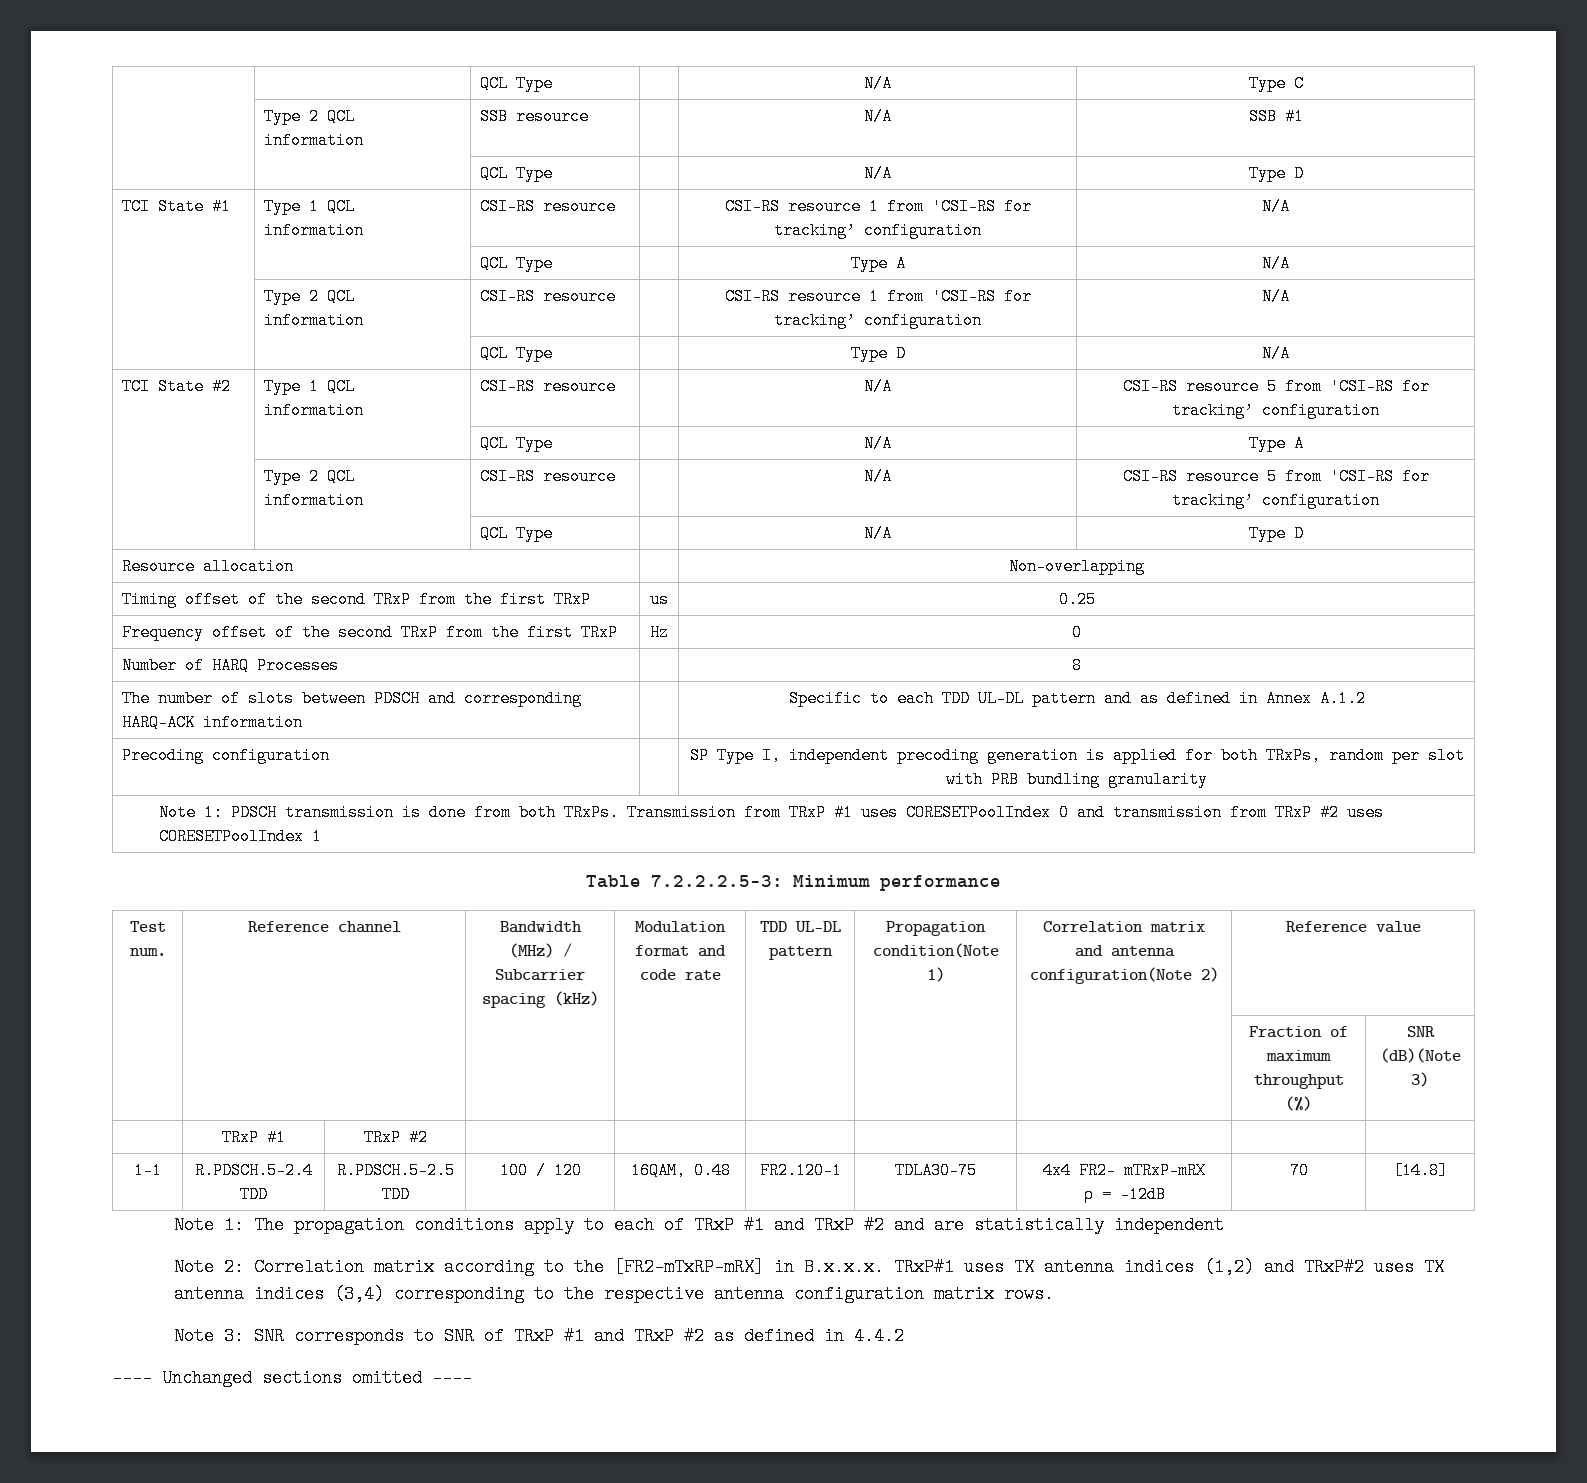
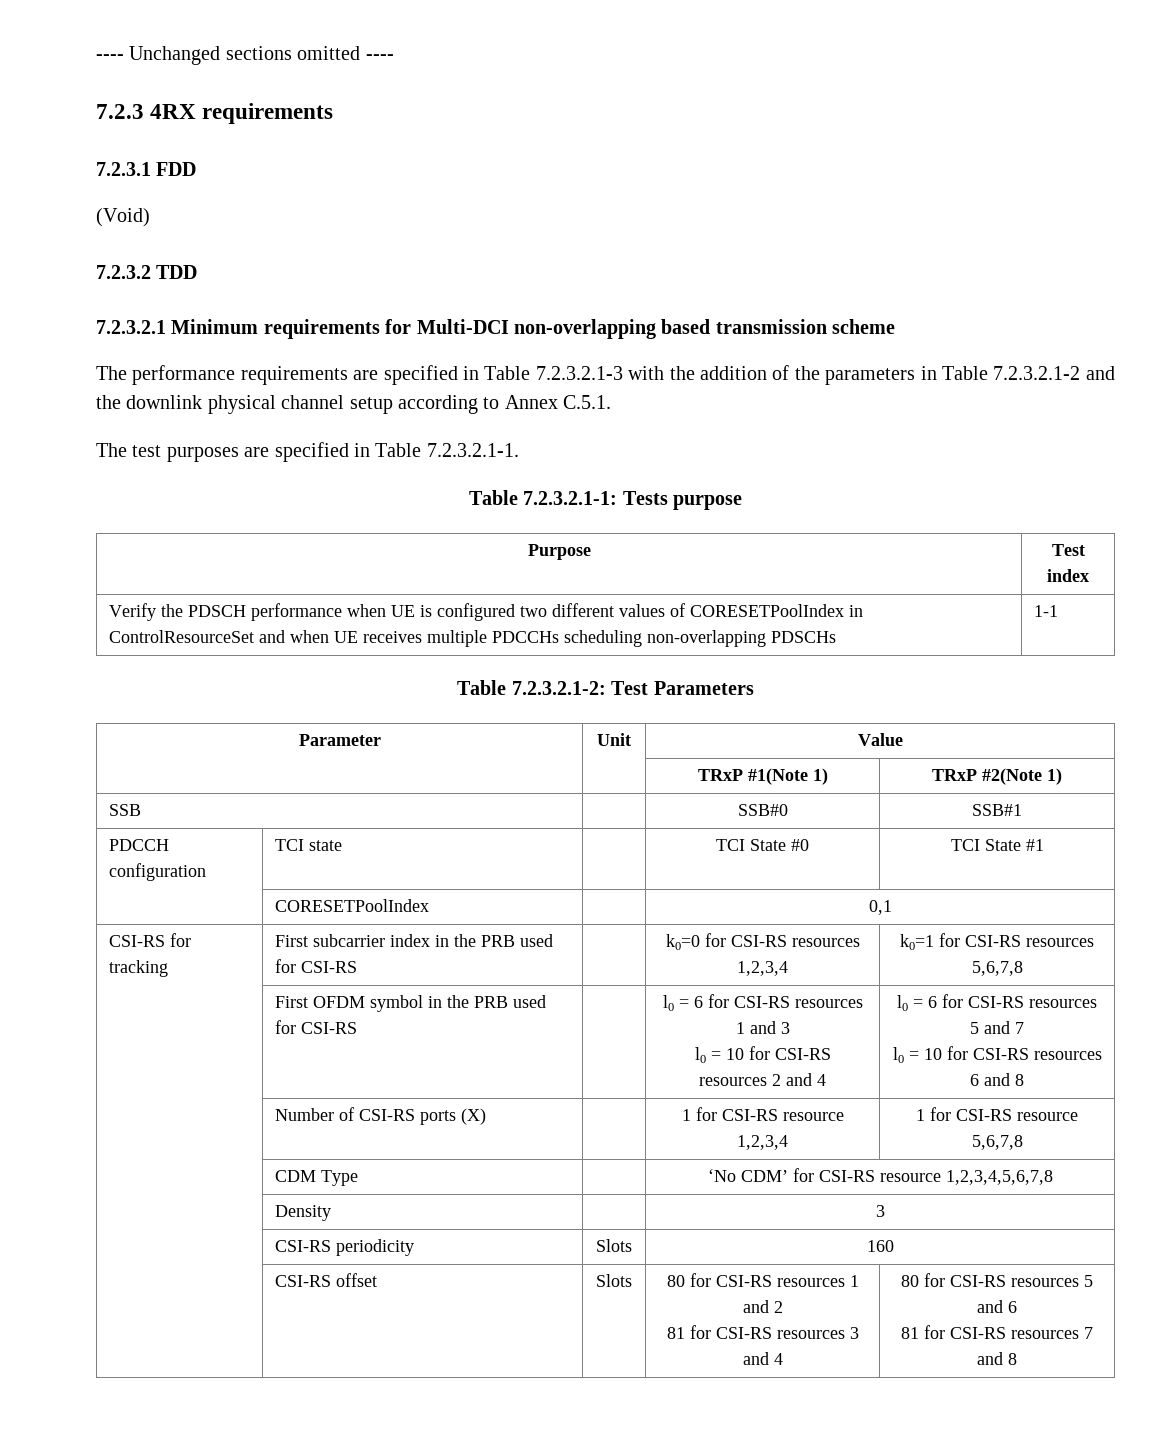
[480,75,554,92] [864,75,892,92] [1248,75,1304,92] [264,108,356,125] [264,132,365,149] [480,108,590,125] [864,108,892,125] [1248,108,1304,125] [480,165,554,182] [864,165,892,182] [1248,165,1304,182] [122,198,232,215] [264,198,356,215] [264,222,365,239] [480,198,617,215] [724,198,1032,215] [774,222,982,239] [1262,198,1290,215] [480,255,554,272] [850,255,906,272] [1262,255,1290,272] [264,288,356,305] [264,312,365,329] [480,288,617,305] [724,288,1032,305] [774,312,982,329] [1262,288,1290,305] [480,345,554,362] [850,345,906,362] [1262,345,1290,362] [122,378,232,395] [264,378,356,395] [264,402,365,419] [480,378,617,395] [864,378,892,395] [1122,378,1430,395] [1172,402,1380,419] [480,435,554,452] [864,435,892,452] [1248,435,1304,452] [264,468,356,485] [264,492,365,509] [480,468,617,485] [864,468,892,485] [1122,468,1430,485] [1172,492,1380,509] [480,525,554,542] [864,525,892,542] [1248,525,1304,542] [122,558,295,575] [1009,558,1145,575] [122,591,592,608] [650,591,669,608] [1058,591,1096,608] [122,624,619,641] [650,624,669,641] [1072,624,1082,641] [122,657,340,674] [1072,657,1082,674] [122,690,583,707] [122,714,304,731] [788,690,1366,707] [122,747,331,764] [689,747,1465,764] [946,771,1208,788] [159,804,1385,821] [159,828,323,845] [586,875,1001,891] [129,921,166,932] [129,947,166,956] [247,921,401,933] [499,921,582,933] [508,943,572,958] [495,969,585,981] [481,991,599,1008] [635,921,726,933] [635,945,726,957] [639,969,721,981] [759,921,841,932] [768,946,833,960] [886,921,986,936] [872,943,999,958] [926,967,945,982] [1043,921,1205,933] [1074,945,1175,957] [1029,967,1219,984] [1285,921,1421,933] [1249,1026,1348,1038] [1266,1050,1331,1062] [1253,1074,1344,1089] [1285,1096,1312,1112] [1406,1026,1435,1037] [1379,1048,1461,1063] [1411,1072,1429,1087] [222,1129,286,1146] [363,1129,428,1146] [134,1162,162,1179] [195,1162,313,1179] [240,1186,268,1203] [336,1162,455,1179] [381,1186,410,1203] [499,1162,582,1179] [630,1162,731,1179] [759,1162,842,1179] [895,1162,977,1179] [1043,1162,1206,1179] [1083,1186,1166,1203] [1289,1162,1309,1179] [1393,1162,1448,1179] [173,1216,1224,1234] [173,1258,1444,1276] [173,1285,1054,1303] [173,1327,904,1345] | | QCL Type | | N/A | Type C // | Type 2 QCL information | SSB resource | | N/A | SSB #1 // | | QCL Type | | N/A | Type D // TCI State #1 | Type 1 QCL information | CSI-RS resource | | CSI-RS resource 1 from 'CSI-RS for tracking’ configuration | N/A // | | QCL Type | | Type A | N/A // | Type 2 QCL information | CSI-RS resource | | CSI-RS resource 1 from 'CSI-RS for tracking’ configuration | N/A // | | QCL Type | | Type D | N/A // TCI State #2 | Type 1 QCL information | CSI-RS resource | | N/A | CSI-RS resource 5 from 'CSI-RS for tracking’ configuration // | | QCL Type | | N/A | Type A // | Type 2 QCL information | CSI-RS resource | | N/A | CSI-RS resource 5 from 'CSI-RS for tracking’ configuration // | | QCL Type | | N/A | Type D // Resource allocation | | Non-overlapping // Timing offset of the second TRxP from the first TRxP | us | 0.25 // Frequency offset of the second TRxP from the first TRxP | Hz | 0 // Number of HARQ Processes | | 8 // The number of slots between PDSCH and corresponding HARQ-ACK information | | Specific to each TDD UL-DL pattern and as defined in Annex A.1.2 // Precoding configuration | | SP Type I, independent precoding generation is applied for both TRxPs, random per slot with PRB bundling granularity // Note 1: PDSCH transmission is done from both TRxPs. Transmission from TRxP #1 uses CORESETPoolIndex 0 and transmission from TRxP #2 uses CORESETPoolIndex 1 // Table 7.2.2.2.5-3: Minimum performance // Test num. | Reference channel | Bandwidth (MHz) / Subcarrier spacing (kHz) | Modulation format and code rate | TDD UL-DL pattern | Propagation condition(Note 1) | Correlation matrix and antenna configuration(Note 2) | Reference value // | | | | | | | Fraction of maximum throughput (%) | SNR (dB)(Note 3) // | TRxP #1 | TRxP #2 | | | | | | | // 1-1 | R.PDSCH.5-2.4 TDD | R.PDSCH.5-2.5 TDD | 100 / 120 | 16QAM, 0.48 | FR2.120-1 | TDLA30-75 | 4x4 FR2- mTRxP-mRX // ρ = -12dB | 70 | [14.8] // Note 1: The propagation conditions apply to each of TRxP #1 and TRxP #2 and are statistically independent // Note 2: Correlation matrix according to the [FR2-mTxRP-mRX] in B.x.x.x. TRxP#1 uses TX antenna indices (1,2) and TRxP#2 uses TX antenna indices (3,4) corresponding to the respective antenna configuration matrix rows. // Note 3: SNR corresponds to SNR of TRxP #1 and TRxP #2 as defined in 4.4.2 // -> (96, 57) none
(472, 1378) none -> [96,103,334,124] [96,162,197,176] [96,208,150,227] [96,265,198,279] [96,319,896,339] [96,365,1115,385] [96,395,612,414] [96,442,519,462] [468,490,743,510] [527,544,591,560] [1051,544,1085,556] [1047,569,1089,582] [109,603,864,621] [109,630,837,647] [1034,605,1059,617] [457,680,754,695] [298,734,381,746] [597,733,631,746] [857,733,903,746] [697,768,828,785] [932,768,1062,785] [109,804,142,816] [737,804,788,816] [972,804,1022,816] [109,839,170,851] [109,863,207,881] [275,839,343,851] [716,839,809,851] [950,839,1044,851] [275,899,430,912] [868,900,892,915] [109,933,192,947] [109,960,169,977] [275,934,554,947] [275,959,358,973] [665,933,860,950] [737,961,788,976] [900,933,1094,950] [971,961,1023,976] [275,995,547,1012] [275,1020,358,1034] [662,994,863,1011] [735,1021,790,1034] [694,1046,831,1063] [699,1073,826,1086] [897,994,1097,1011] [970,1021,1024,1034] [892,1046,1102,1063] [970,1073,1024,1086] [275,1107,487,1125] [681,1107,844,1121] [737,1135,788,1150] [916,1107,1078,1121] [971,1135,1023,1150] [275,1170,359,1186] [707,1168,1053,1185] [275,1205,332,1221] [875,1205,885,1217] [275,1239,415,1256] [596,1239,632,1252] [866,1240,894,1252] [275,1273,378,1287] [596,1274,632,1287] [666,1273,859,1287] [742,1300,783,1313] [666,1325,859,1339] [742,1352,783,1365] [901,1273,1093,1287] [977,1300,1017,1313] [901,1325,1093,1339] [977,1352,1017,1365] // 7.2.3 4RX requirements // 7.2.3.1 FDD // (Void) // 7.2.3.2 TDD // 7.2.3.2.1 Minimum requirements for Multi-DCI non-overlapping based transmission scheme // The performance requirements are specified in Table 7.2.3.2.1-3 with the addition of the parameters in Table 7.2.3.2.1-2 and the downlink physical channel setup according to Annex C.5.1. // The test purposes are specified in Table 7.2.3.2.1-1. // Table 7.2.3.2.1-1: Tests purpose // Purpose | Test index // Verify the PDSCH performance when UE is configured two different values of CORESETPoolIndex in ControlResourceSet and when UE receives multiple PDCCHs scheduling non-overlapping PDSCHs | 1-1 // Table 7.2.3.2.1-2: Test Parameters // Parameter | Unit | Value // | | TRxP #1(Note 1) | TRxP #2(Note 1) // SSB | | SSB#0 | SSB#1 // PDCCH configuration | TCI state | | TCI State #0 | TCI State #1 // | CORESETPoolIndex | | 0,1 // CSI-RS for tracking | First subcarrier index in the PRB used for CSI-RS | | k0=0 for CSI-RS resources 1,2,3,4 | k0=1 for CSI-RS resources 5,6,7,8 // | First OFDM symbol in the PRB used for CSI-RS | | l0 = 6 for CSI-RS resources 1 and 3 // l0 = 10 for CSI-RS resources 2 and 4 | l0 = 6 for CSI-RS resources 5 and 7 // l0 = 10 for CSI-RS resources 6 and 8 // | Number of CSI-RS ports (X) | | 1 for CSI-RS resource 1,2,3,4 | 1 for CSI-RS resource 5,6,7,8 // | CDM Type | | ‘No CDM’ for CSI-RS resource 1,2,3,4,5,6,7,8 // | Density | | 3 // | CSI-RS periodicity | Slots | 160 // | CSI-RS offset | Slots | 80 for CSI-RS resources 1 and 2 // 81 for CSI-RS resources 3 and 4 | 80 for CSI-RS resources 5 and 6 // 81 for CSI-RS resources 7 and 8

